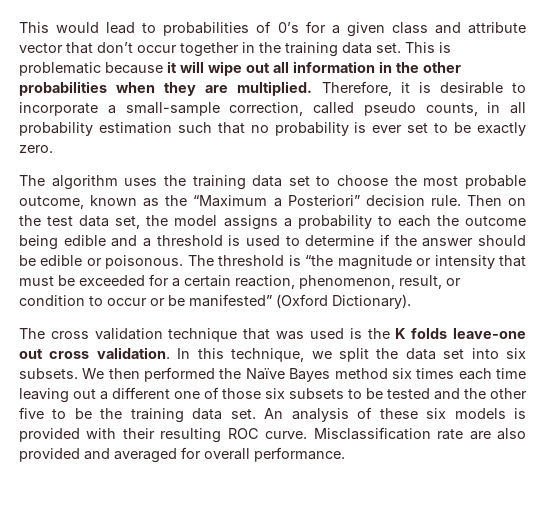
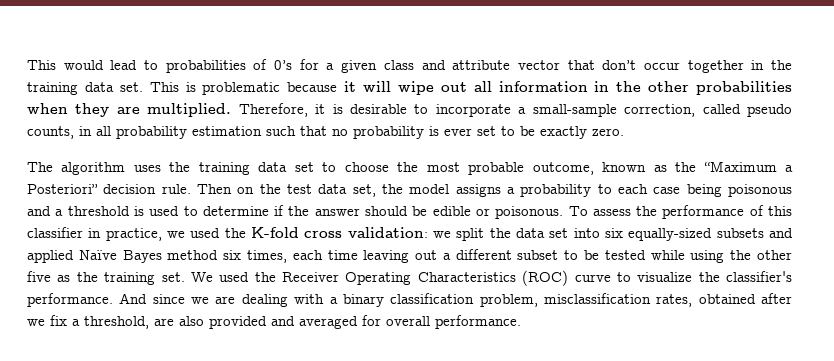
[436,215,526,226] [19,235,106,250] the outcome being edible -> [653,184,793,197] case being poisonous
[187,255,526,270] [19,274,461,289] [19,294,411,309] [19,328,526,342] [19,347,305,362] The threshold is “the magnitude or intensity that must be exceeded for a certain reaction, phenomenon, result, or condition to occur or be manifested” (Oxford Dictionary). // The cross validation technique that was used is the K folds leave-one out cross validation. In this technique, -> [568,205,792,219] [27,227,428,241] To assess the performance of this classifier in practice, we used the K-fold cross validation:
[19,367,242,382] subsets. We then performed the -> [628,228,794,241] [27,250,74,263] equally-sized subsets and applied
[416,368,455,379] times -> [246,250,287,263] times,
[174,387,344,399] one of those six subsets -> [517,250,559,260] subset
[434,388,460,400] and -> [650,250,725,263] while using
[52,407,526,423] [19,427,464,443] to be the training data set. An analysis of these six models is provided with their resulting ROC curve. Misclassification rate -> [57,270,792,286] [27,293,792,307] [27,315,149,329] as the training set. We used the Receiver Operating Characteristics (ROC) curve to visualize the classifier's performance. And since we are dealing with a binary classification problem, misclassification rates, obtained after we fix a threshold,

